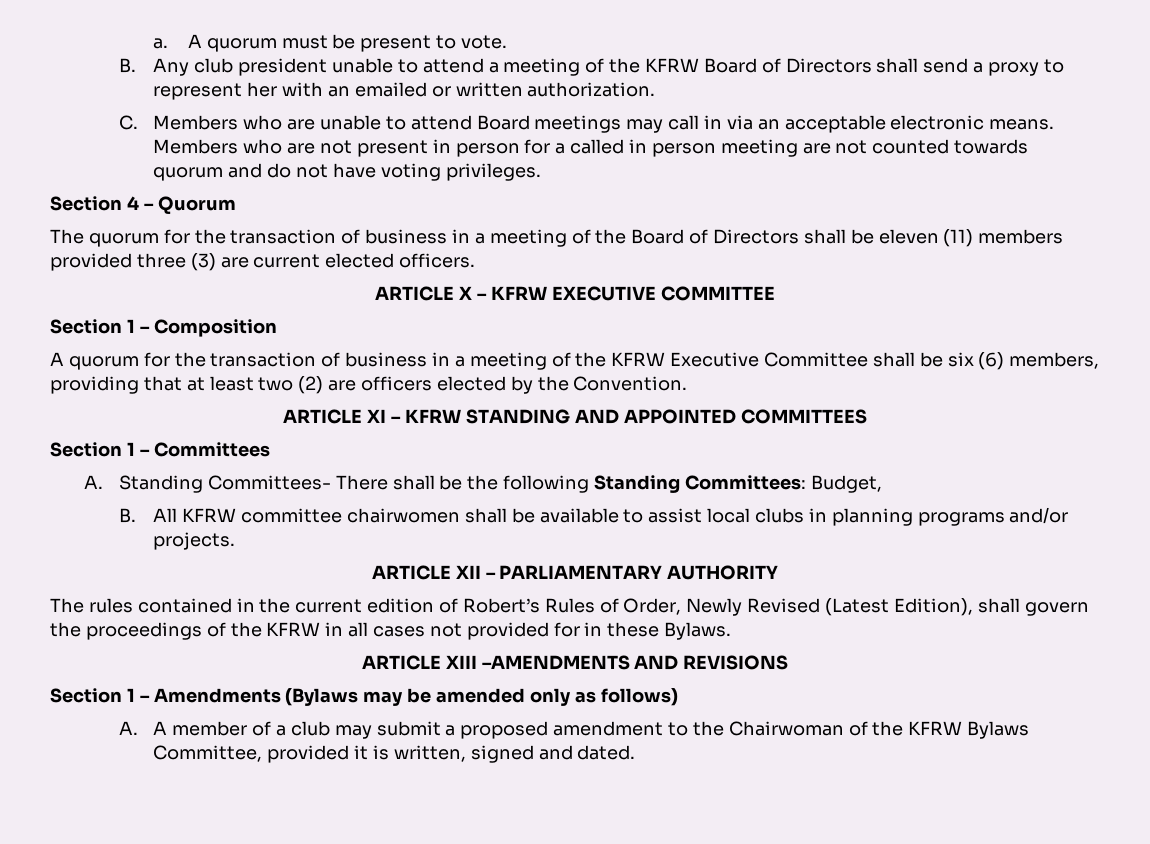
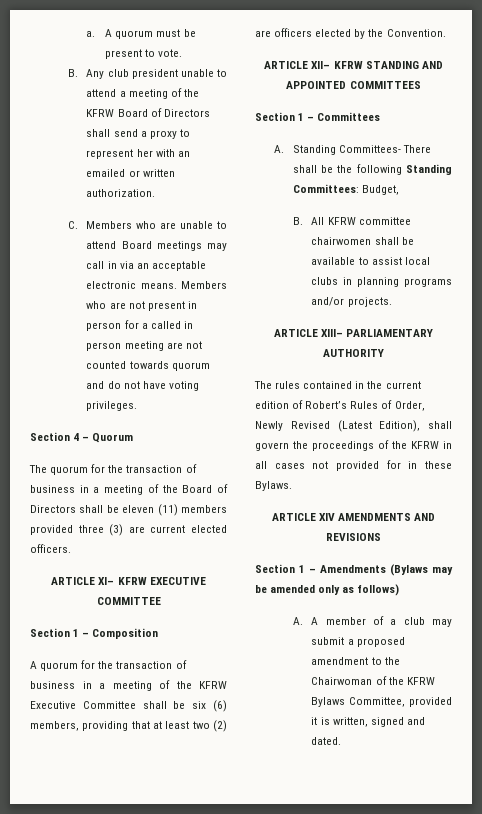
[459,286,488,300] X – -> [98,577,115,585] XI–
[367,409,402,423] XI – -> [311,61,331,69] XII–
[455,565,496,579] XII – -> [321,329,343,337] XIII–
[445,655,630,670] XIII –AMENDMENTS -> [318,513,412,521] XIV AMENDMENTS

